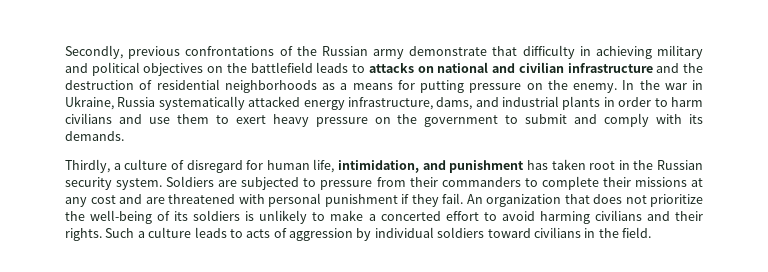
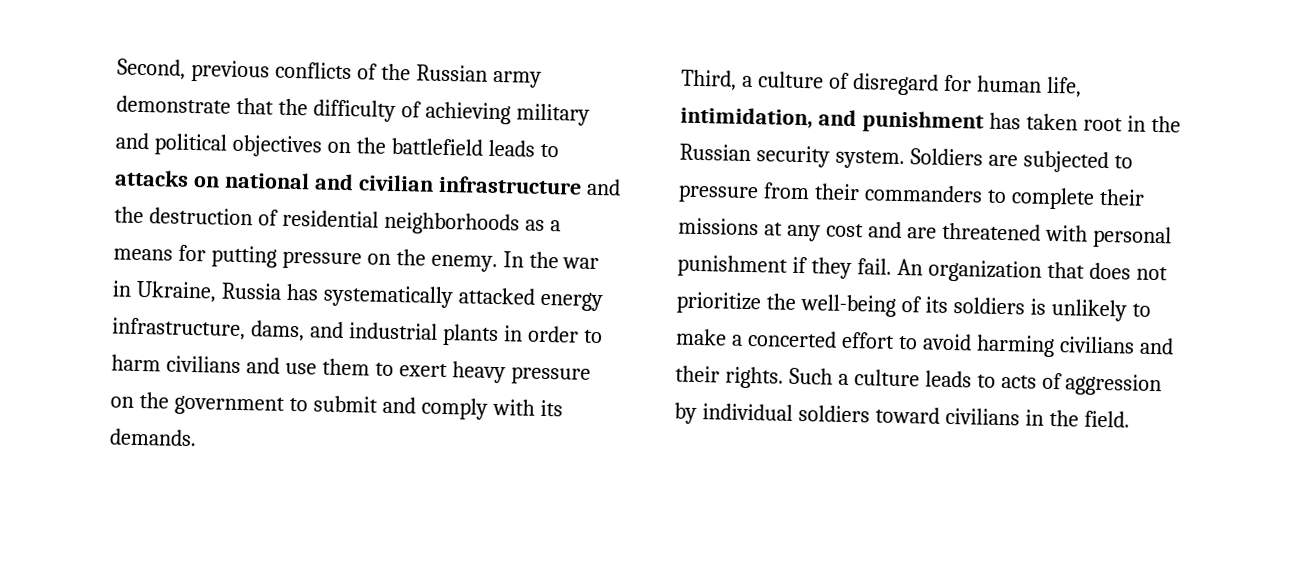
[65,45,275,59] Secondly, previous confrontations -> [117,58,352,83] Second, previous conflicts
[522,45,591,59] difficulty in -> [277,98,422,122] the difficulty of
(156, 102) none -> [285,283,319,301] has
[65,159,110,173] Thirdly, -> [680,69,737,91] Third,

